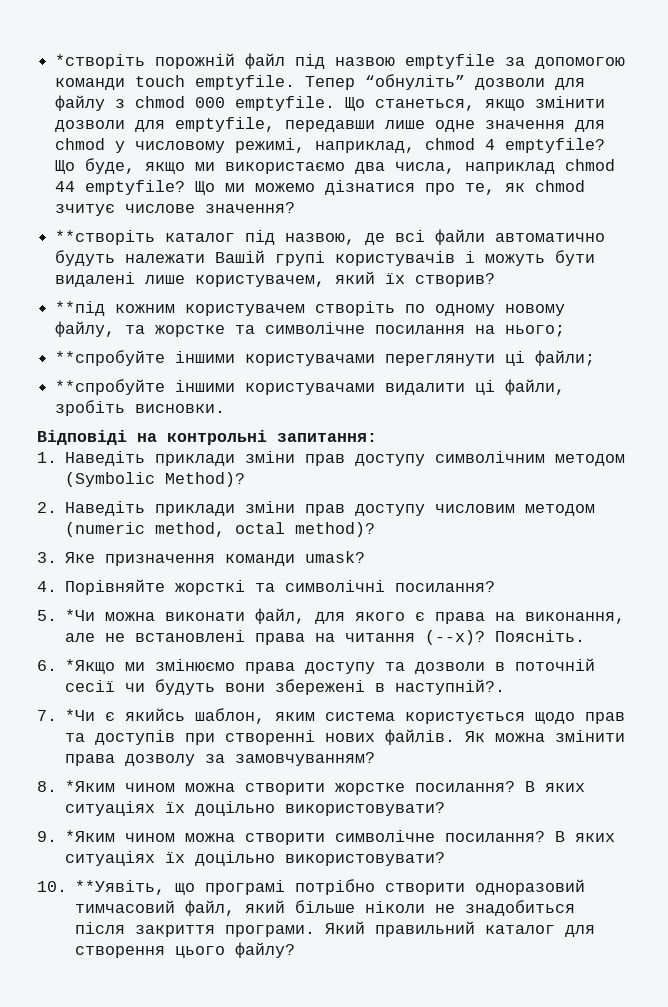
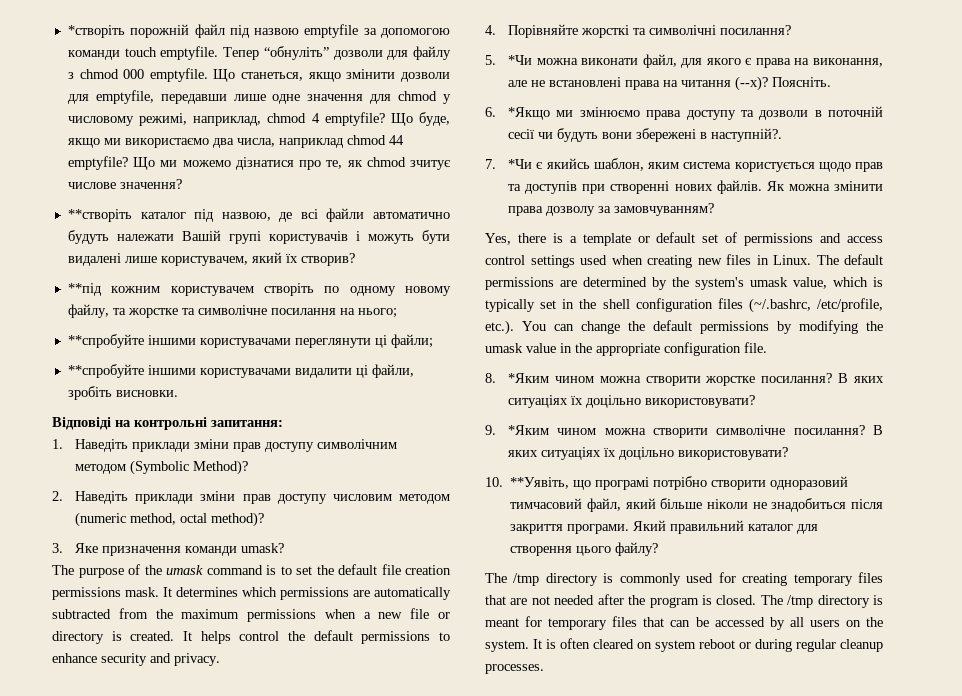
(366, 557) none -> [52,564,451,578] [52,587,451,600] [52,608,450,622] [52,630,450,644] [52,653,220,666] // The purpose of the umask command is to set the default file creation permissions mask. It determines which permissions are automatically subtracted from the maximum permissions when a new file or directory is created. It helps control the default permissions to enhance security and privacy.
(376, 759) none -> [485,232,883,246] [485,254,883,268] [485,277,883,290] [485,298,883,313] [485,320,883,335] [485,342,767,356] // Yes, there is a template or default set of permissions and access control settings used when creating new files in Linux. The default permissions are determined by the system's umask value, which is typically set in the shell configuration files (~/.bashrc, /etc/profile, etc.). You can change the default permissions by modifying the umask value in the appropriate configuration file.
(296, 950) none -> [485,572,883,586] [485,594,883,608] [485,616,883,630] [485,638,883,652] [485,664,544,674] // The /tmp directory is commonly used for creating temporary files that are not needed after the program is closed. The /tmp directory is meant for temporary files that can be accessed by all users on the system. It is often cleared on system reboot or during regular cleanup processes.

